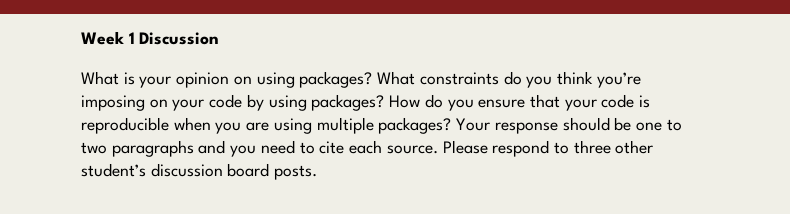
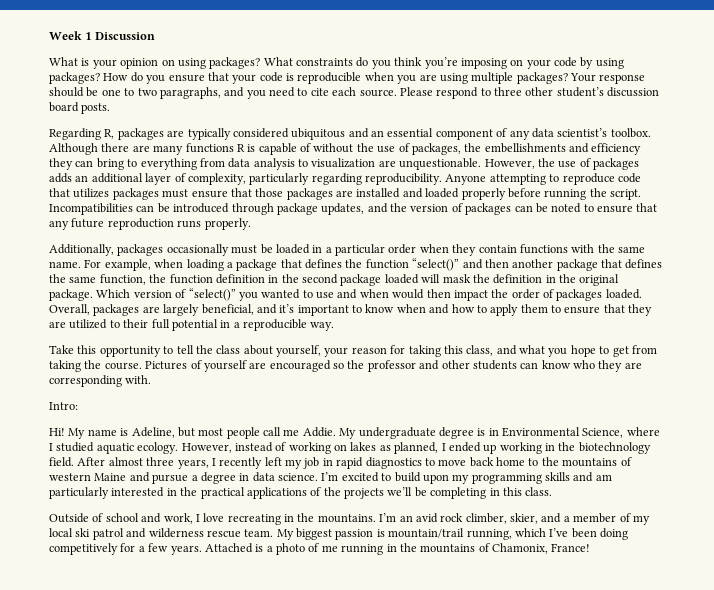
[111,140,194,157] paragraphs -> [159,87,221,99] paragraphs,
(318, 172) none -> [49,128,651,140] [49,143,642,155] [49,158,639,170] [49,173,641,185] [49,188,641,200] [49,203,658,215] [49,218,251,230] [49,244,645,256] [49,258,663,271] [49,274,620,286] [49,288,642,301] [49,304,653,316] [49,319,335,331] [49,345,657,357] [49,360,642,372] [49,375,152,387] [49,402,78,410] [49,427,660,439] [49,442,651,454] [49,457,632,469] [49,472,612,484] [49,487,553,499] [49,513,650,525] [49,528,628,540] [49,543,591,555] // Regarding R, packages are typically considered ubiquitous and an essential component of any data scientist’s toolbox. Although there are many functions R is capable of without the use of packages, the embellishments and efficiency they can bring to everything from data analysis to visualization are unquestionable. However, the use of packages adds an additional layer of complexity, particularly regarding reproducibility. Anyone attempting to reproduce code that utilizes packages must ensure that those packages are installed and loaded properly before running the script. Incompatibilities can be introduced through package updates, and the version of packages can be noted to ensure that any future reproduction runs properly. // Additionally, packages occasionally must be loaded in a particular order when they contain functions with the same name. For example, when loading a package that defines the function “select()” and then another package that defines the same function, the function definition in the second package loaded will mask the definition in the original package. Which version of “select()” you wanted to use and when would then impact the order of packages loaded. Overall, packages are largely beneficial, and it’s important to know when and how to apply them to ensure that they are utilized to their full potential in a reproducible way. // Take this opportunity to tell the class about yourself, your reason for taking this class, and what you hope to get from taking the course. Pictures of yourself are encouraged so the professor and other students can know who they are corresponding with. // Intro: // Hi! My name is Adeline, but most people call me Addie. My undergraduate degree is in Environmental Science, where I studied aquatic ecology. However, instead of working on lakes as planned, I ended up working in the biotechnology field. After almost three years, I recently left my job in rapid diagnostics to move back home to the mountains of western Maine and pursue a degree in data science. I’m excited to build upon my programming skills and am particularly interested in the practical applications of the projects we’ll be completing in this class. // Outside of school and work, I love recreating in the mountains. I’m an avid rock climber, skier, and a member of my local ski patrol and wilderness rescue team. My biggest passion is mountain/trail running, which I’ve been doing competitively for a few years. Attached is a photo of me running in the mountains of Chamonix, France!

